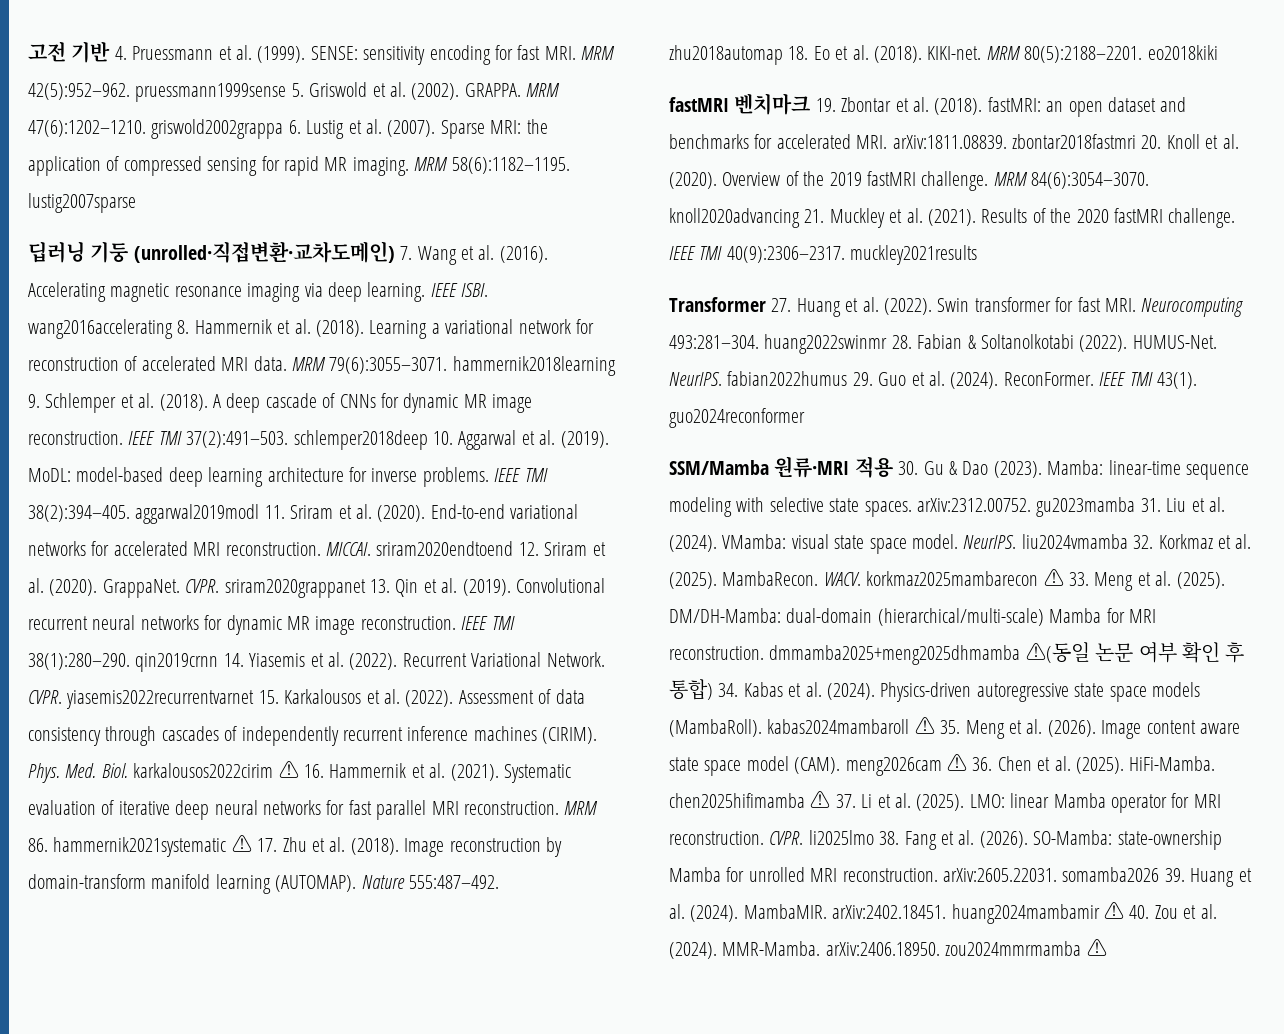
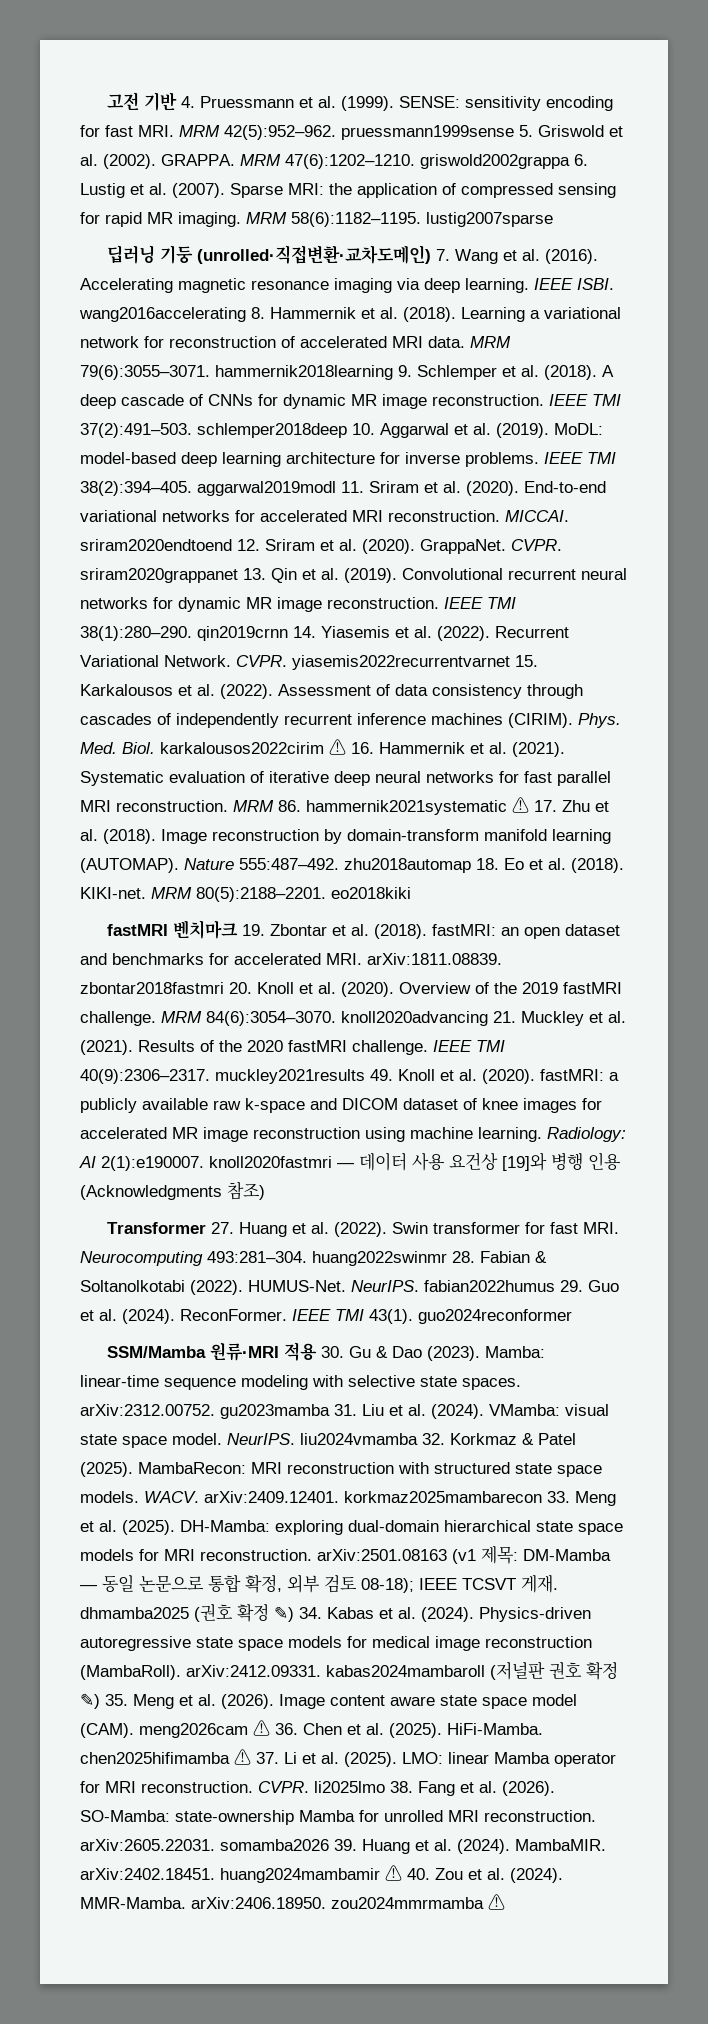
(978, 255) none -> [370,1069,619,1084] [80,1098,602,1113] [80,1127,626,1142] [79,1152,621,1171] [80,1181,265,1200] 49. Knoll et al. (2020). fastMRI: a publicly available raw k-space and DICOM dataset of knee images for accelerated MR image reconstruction using machine learning. Radiology: AI 2(1):e190007. knoll2020fastmri — 데이터 사용 요건상 [19]와 병행 인용 (Acknowledgments 참조)
[1218,534,1252,549] [669,569,1064,589] et al. (2025). MambaRecon. WACV. korkmaz2025mambarecon ⚠ -> [522,1433,576,1445] [80,1462,602,1477] [80,1491,542,1503] & Patel (2025). MambaRecon: MRI reconstruction with structured state space models. WACV. arXiv:2409.12401. korkmaz2025mambarecon
[669,608,1156,626] [669,642,1245,665] [669,679,713,700] DM/DH-Mamba: dual-domain (hierarchical/multi-scale) Mamba for MRI reconstruction. dmmamba2025+meng2025dhmamba ⚠(동일 논문 여부 확인 후 통합) -> [180,1520,623,1535] [80,1545,611,1564] [80,1574,558,1593] [80,1604,294,1622] DH-Mamba: exploring dual-domain hierarchical state space models for MRI reconstruction. arXiv:2501.08163 (v1 제목: DM-Mamba — 동일 논문으로 통합 확정, 외부 검토 08-18); IEEE TCSVT 게재. dhmamba2025 (권호 확정 ✎)
[669,717,935,737] (MambaRoll). kabas2024mambaroll ⚠ -> [347,1636,592,1651] [80,1661,618,1680] [80,1693,100,1709] for medical image reconstruction (MambaRoll). arXiv:2412.09331. kabas2024mambaroll (저널판 권호 확정 ✎)

